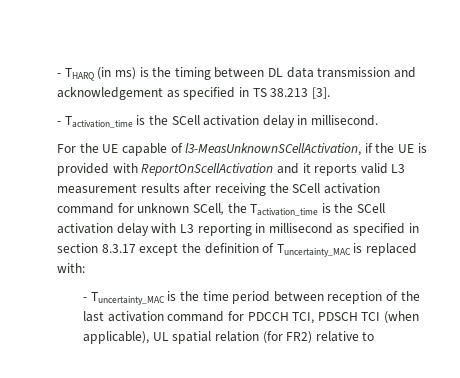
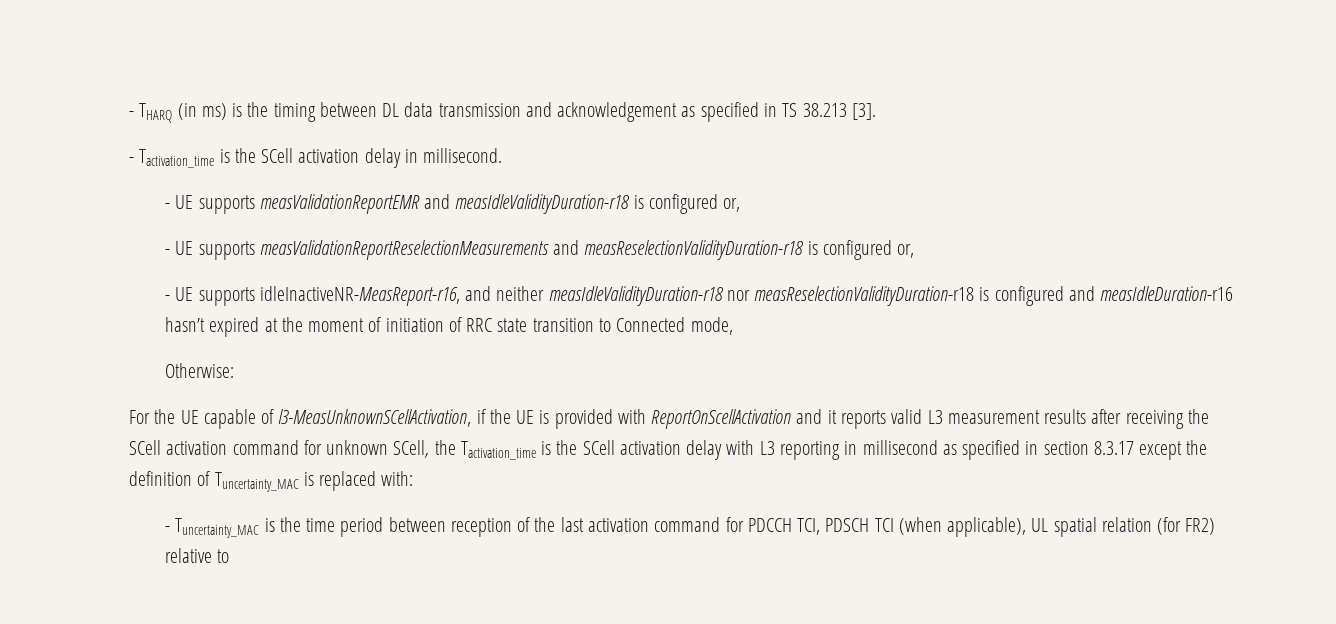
(379, 120) none -> [165,194,741,214] [165,240,915,260] [165,286,1234,306] [165,317,733,337] [165,363,235,378] // - UE supports measValidationReportEMR and measIdleValidityDuration-r18 is configured or, // - UE supports measValidationReportReselectionMeasurements and measReselectionValidityDuration-r18 is configured or, // - UE supports idleInactiveNR-MeasReport-r16, and neither measIdleValidityDuration-r18 nor measReselectionValidityDuration-r18 is configured and measIdleDuration-r16 hasn’t expired at the moment of initiation of RRC state transition to Connected mode, // Otherwise:

